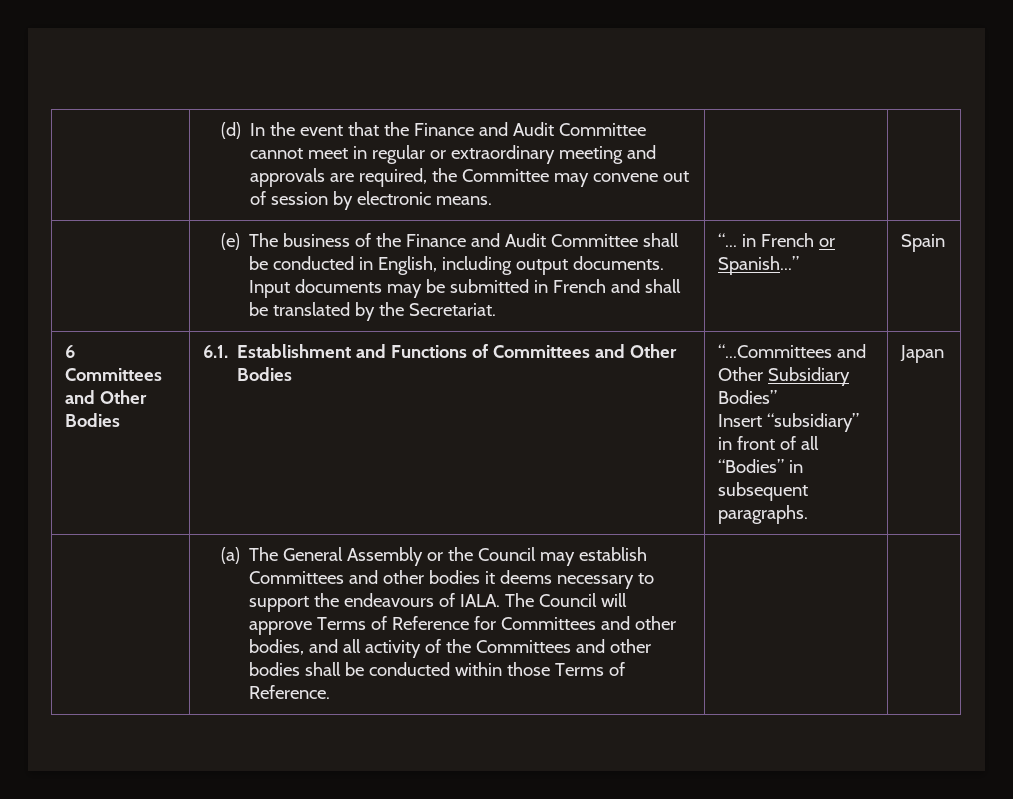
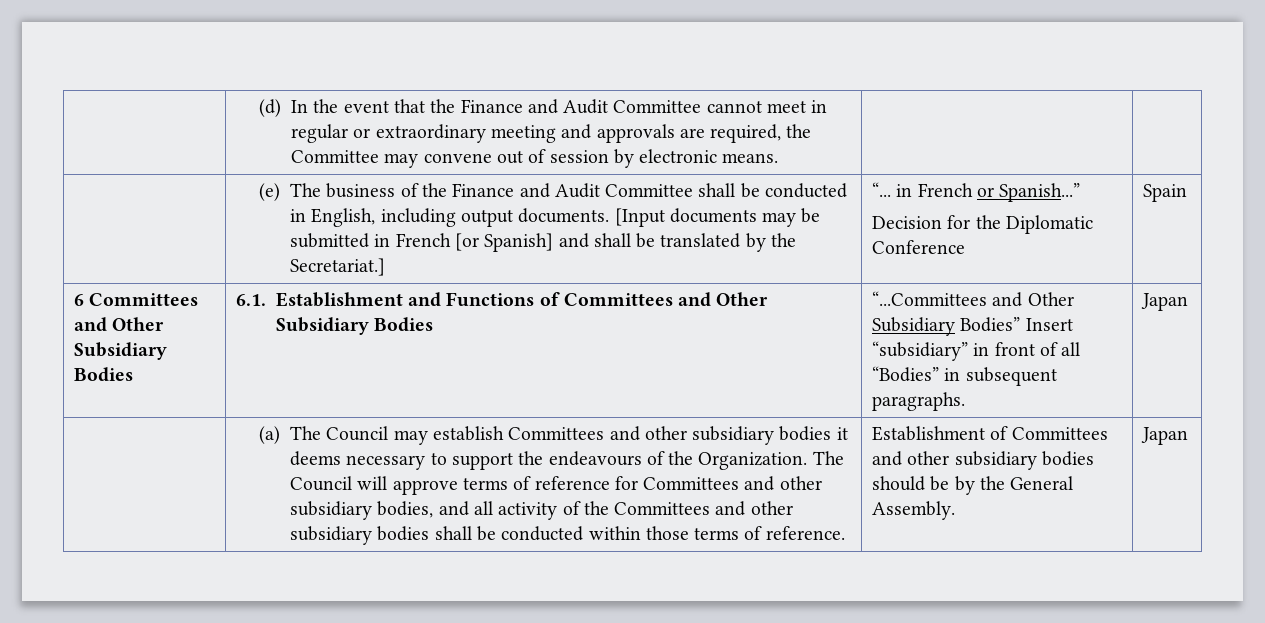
[248,280,290,298] Input -> [614,208,665,227] [Input
(606, 286) none -> [455,233,554,252] [or Spanish]
[408,303,496,316] Secretariat. -> [290,258,386,276] Secretariat.]
(800, 265) none -> [872,215,1093,234] [872,240,966,254] // Decision for the Diplomatic Conference
(148, 397) none -> [74,342,168,360] Subsidiary
(678, 351) none -> [275,317,369,335] Subsidiary
(778, 397) // -> (1021, 324) none
[282,547,473,566] General Assembly or the -> (322, 433) none
(424, 577) none -> [692,426,775,445] subsidiary
[459,594,500,607] IALA. -> [668,451,808,470] the Organization.
[316,616,469,630] Terms of Reference -> [463,476,610,490] terms of reference
(676, 623) none -> [290,501,373,520] subsidiary
(651, 646) none -> [290,526,373,545] subsidiary
[554,662,625,676] [248,685,330,699] Terms of Reference. | | -> [694,526,845,540] [872,426,1108,441] [872,451,1094,470] [872,476,1074,495] [872,501,956,520] [1141,427,1189,445] terms of reference. | Establishment of Committees and other subsidiary bodies should be by the General Assembly. | Japan

